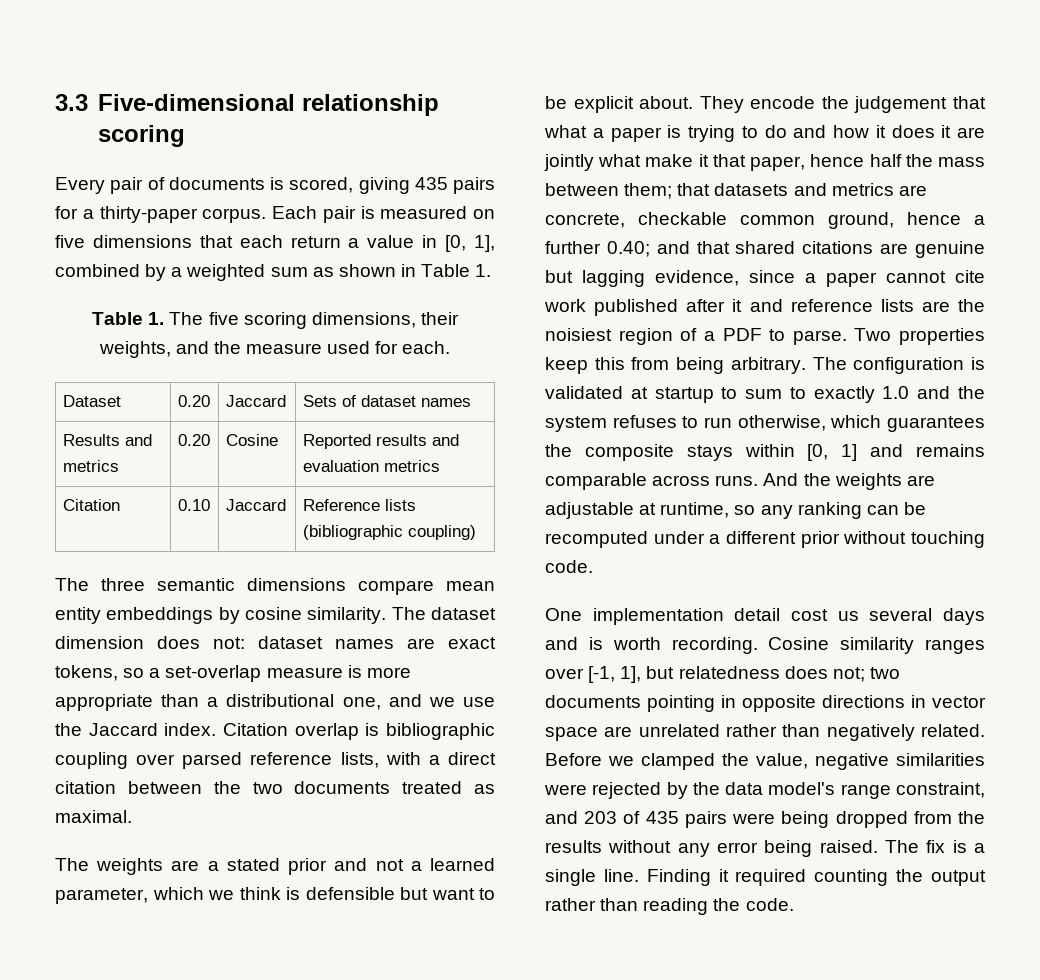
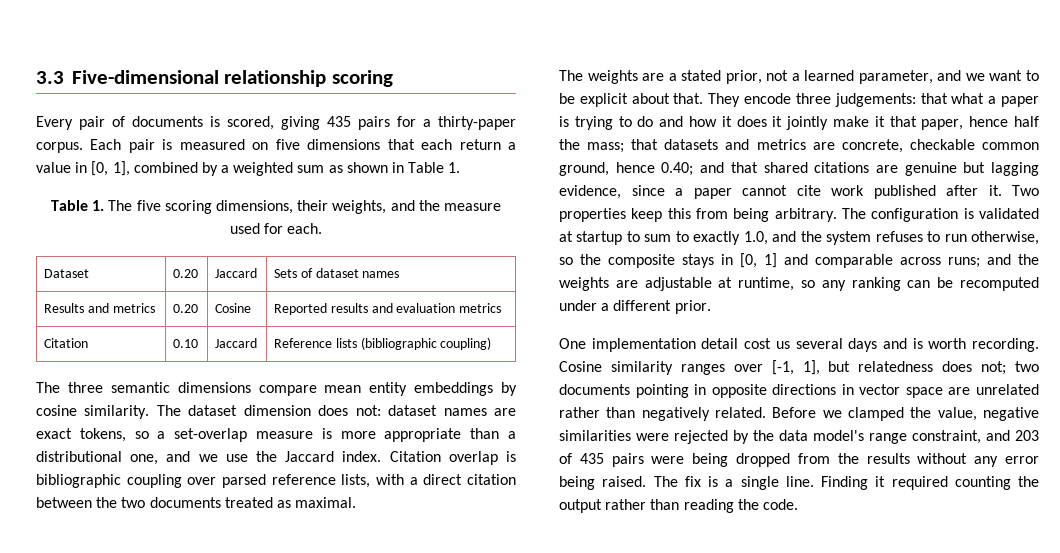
[288,858,368,875] prior and -> [725,70,762,84] prior,
[152,887,495,900] [545,96,948,113] which we think is defensible but want to be explicit about. They encode the judgement -> [937,70,1039,81] [559,93,916,107] and we want to be explicit about that. They encode three judgements:
[957,127,985,138] [544,154,642,171] are jointly what -> [786,116,829,130] jointly
[938,157,985,167] [545,183,673,199] mass between them; -> [587,142,625,153] mass;
[974,215,985,225] [545,241,601,254] a further -> (655, 167) none
[732,299,985,312] [545,328,847,345] it and reference lists are the noisiest region of a PDF to parse. -> [988,185,1002,196] it.
[882,386,910,399] 1.0 -> [743,231,768,245] 1.0,
[830,415,986,432] which guarantees -> [559,257,573,265] so
[744,444,795,457] within -> [721,254,733,265] in
[916,444,985,457] remains -> (808, 259) none
[715,473,799,486] runs. And -> [948,254,1011,268] runs; and
[800,531,986,548] [545,560,593,573] prior without touching code. -> [674,300,711,314] prior.

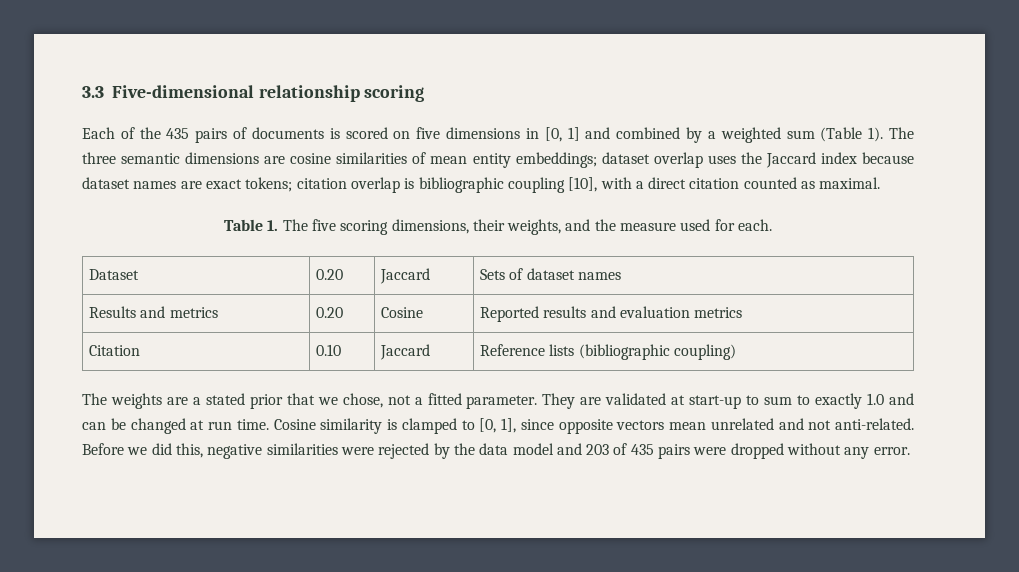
[36,116,516,130] [36,139,516,153] [36,161,130,176] Every pair of documents is scored, giving 435 pairs for a thirty-paper corpus. Each pair is measured on five dimensions that each return a value in [0, 1], -> [82,127,611,143] Each of the 435 pairs of documents is scored on five dimensions in [0, 1] and
[328,162,461,173] as shown in Table 1. -> [820,127,915,142] [82,152,914,168] [82,177,881,193] (Table 1). The three semantic dimensions are cosine similarities of mean entity embeddings; dataset overlap uses the Jaccard index because dataset names are exact tokens; citation overlap is bibliographic coupling [10], with a direct citation counted as maximal.
[36,382,517,396] [36,405,516,419] [36,428,516,442] [36,451,516,465] [36,474,516,488] [36,497,357,508] // The three semantic dimensions compare mean entity embeddings by cosine similarity. The dataset dimension does not: dataset names are exact tokens, so a set-overlap measure is more appropriate than a distributional one, and we use the Jaccard index. Citation overlap is bibliographic coupling over parsed reference lists, with a direct citation between the two documents treated as maximal. -> (736, 352) none
[725,70,1039,84] [559,93,1039,107] [559,116,1039,130] [559,139,1039,153] [559,162,1039,176] [559,185,1039,199] [559,208,974,222] prior, not a learned parameter, and we want to be explicit about that. They encode three judgements: that what a paper is trying to do and how it does it jointly make it that paper, hence half the mass; that datasets and metrics are concrete, checkable common ground, hence 0.40; and that shared citations are genuine but lagging evidence, since a paper cannot cite work published after it. Two properties keep this from being arbitrary. The configuration is -> [249,393,602,409] prior that we chose, not a fitted parameter. They are
[576,231,623,245] startup -> [689,395,742,409] start-up
[743,231,1039,245] [559,253,1039,268] [559,277,1039,291] [559,300,711,314] [559,338,1039,352] [559,360,1039,375] [559,384,1039,398] [559,407,977,421] 1.0, and the system refuses to run otherwise, so the composite stays in [0, 1] and comparable across runs; and the weights are adjustable at runtime, so any ranking can be recomputed under a different prior. // One implementation detail cost us several days and is worth recording. Cosine similarity ranges over [-1, 1], but relatedness does not; two documents pointing in opposite directions in vector space are unrelated rather than negatively related. Before we clamped the value, -> [867,393,914,405] [82,418,914,434] [82,443,203,458] 1.0 and can be changed at run time. Cosine similarity is clamped to [0, 1], since opposite vectors mean unrelated and not anti-related. Before we did this,
[813,430,981,444] model's range constraint, -> [512,443,554,455] model
[692,453,1039,467] [559,476,1039,490] [559,499,798,513] being dropped from the results without any error being raised. The fix is a single line. Finding it required counting the output rather than reading the code. -> [730,443,910,459] dropped without any error.

